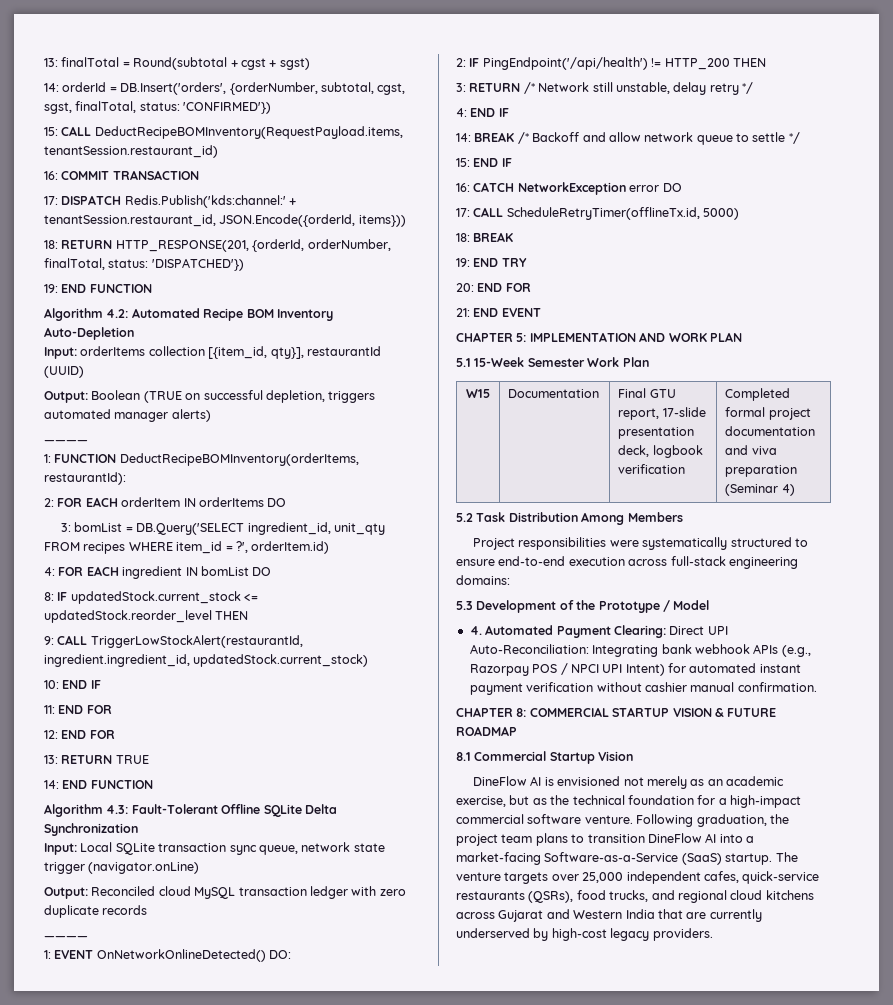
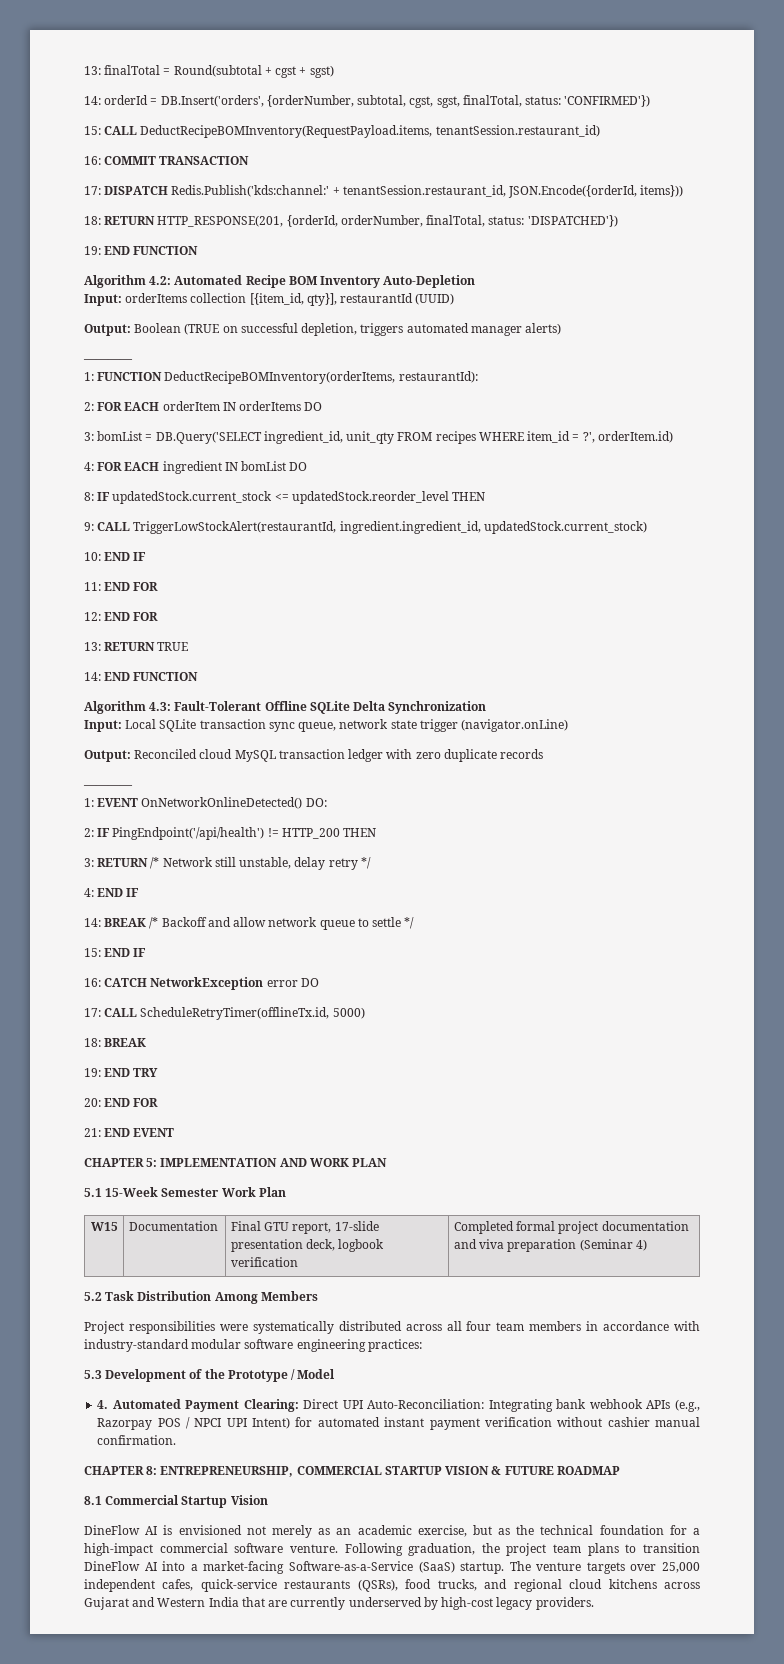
[730,537,808,547] [456,556,798,569] [456,575,510,585] structured to ensure end-to-end execution across full-stack engineering domains: -> [338,1321,700,1331] [84,1339,422,1352] distributed across all four team members in accordance with industry-standard modular software engineering practices:
(527, 712) none -> [160,1466,294,1477] ENTREPRENEURSHIP,

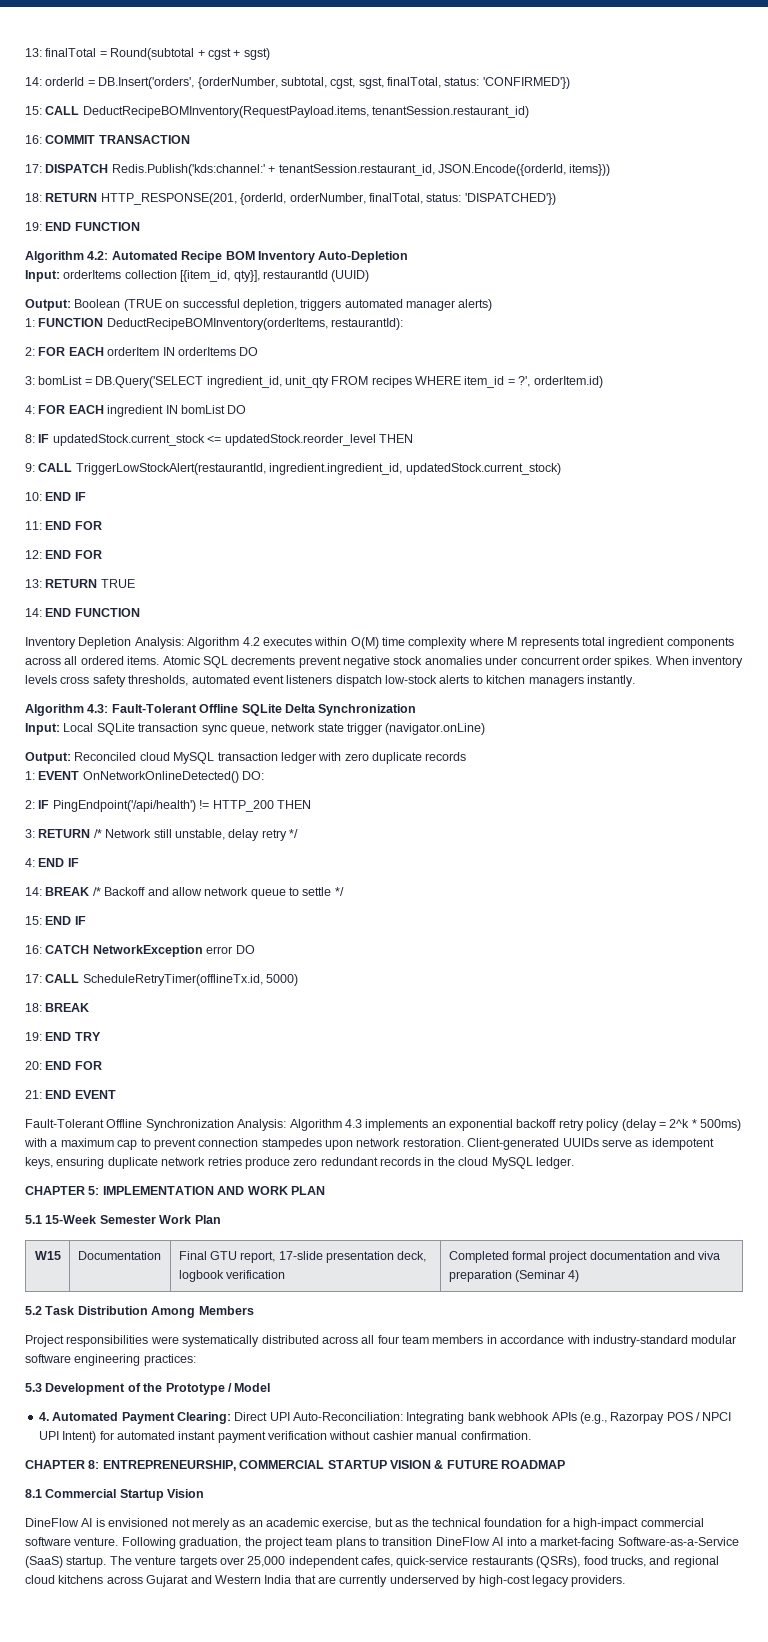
[83,359,133,363] // ―――― -> (493, 305) none
(199, 676) none -> [25,637,734,649] [25,656,743,668] [25,675,635,687] // Inventory Depletion Analysis: Algorithm 4.2 executes within O(M) time complexity where M represents total ingredient components across all ordered items. Atomic SQL decrements prevent negative stock anomalies under concurrent order spikes. When inventory levels cross safety thresholds, automated event listeners dispatch low-stock alerts to kitchen managers instantly.
[83,785,133,789] // ―――― -> (467, 756) none
(175, 1132) none -> [25,1119,741,1131] [24,1138,714,1150] [25,1157,574,1169] // Fault-Tolerant Offline Synchronization Analysis: Algorithm 4.3 implements an exponential backoff retry policy (delay = 2^k * 500ms) with a maximum cap to prevent connection stampedes upon network restoration. Client-generated UUIDs serve as idempotent keys, ensuring duplicate network retries produce zero redundant records in the cloud MySQL ledger.

